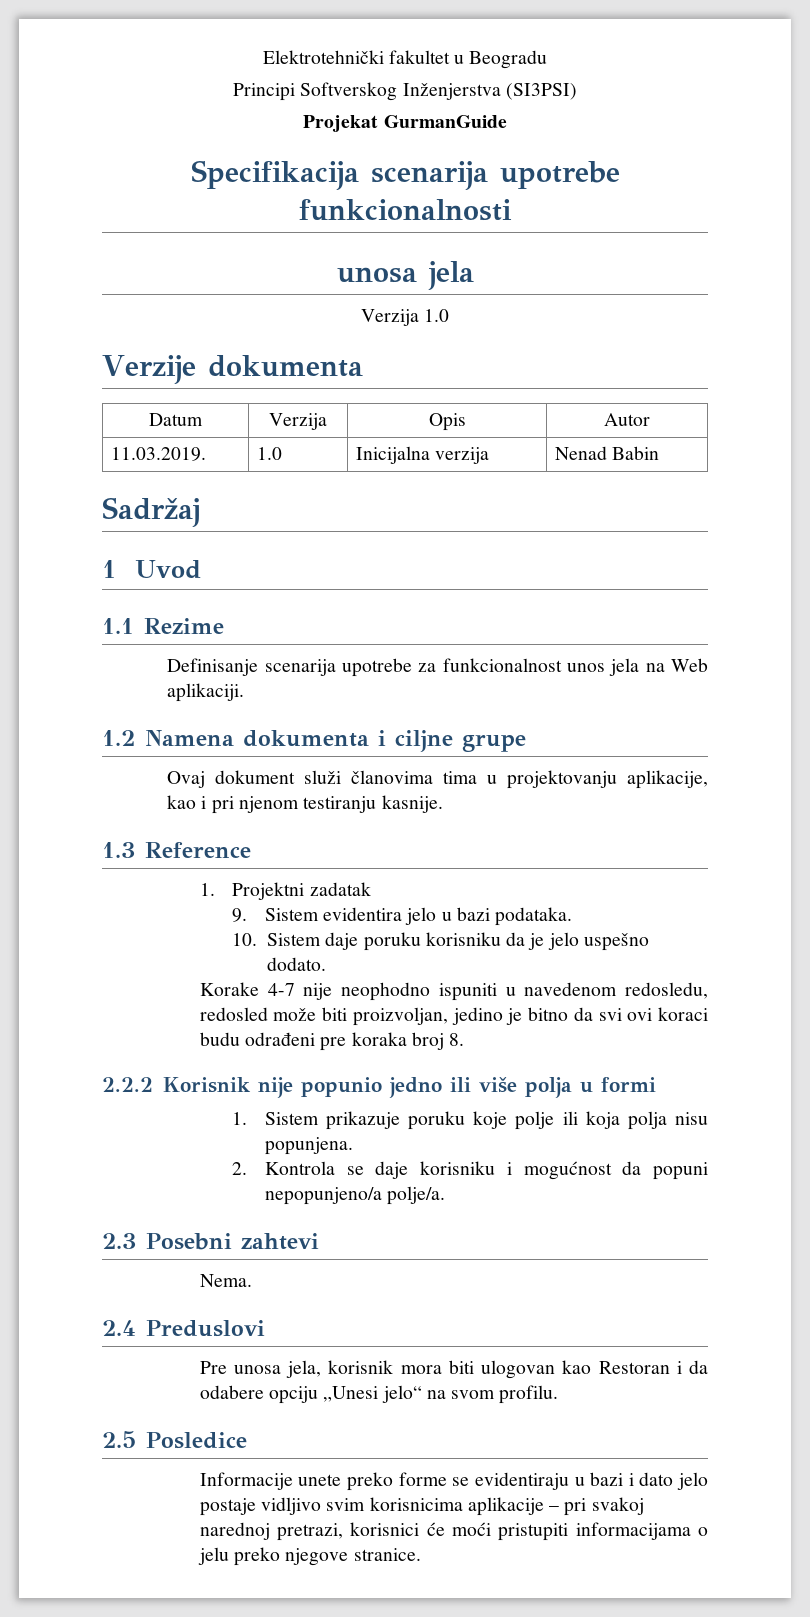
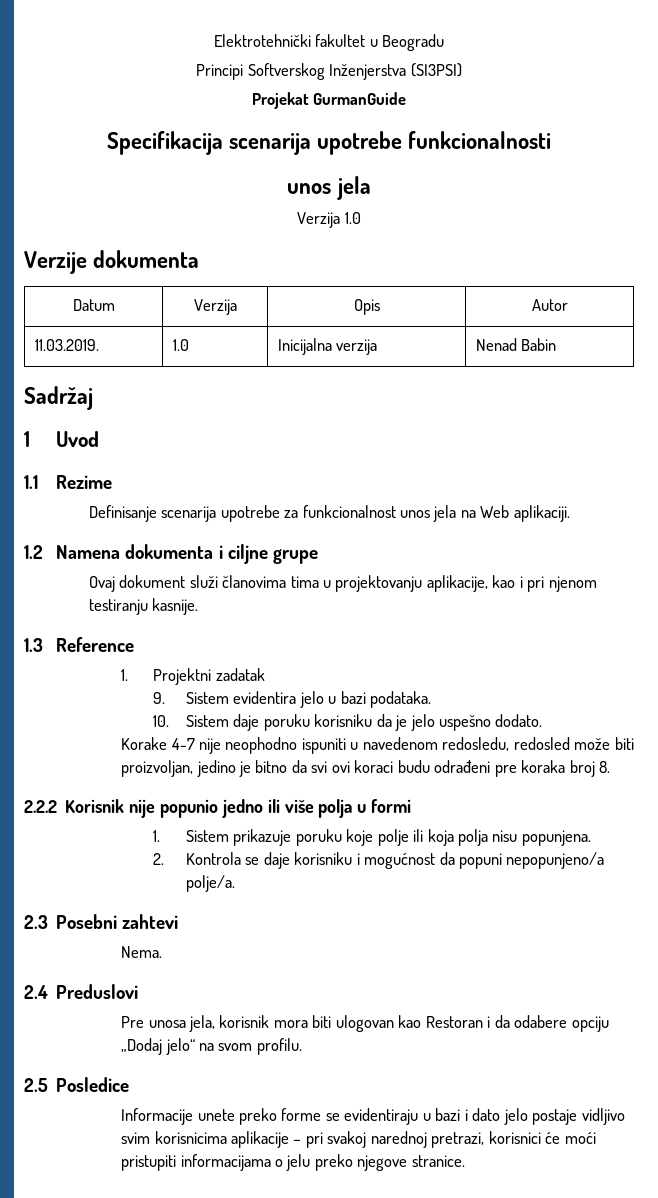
[336,267,417,283] unosa -> [287,183,332,194] unos
[323,1386,379,1402] „Unesi -> [121,1038,163,1055] „Dodaj

